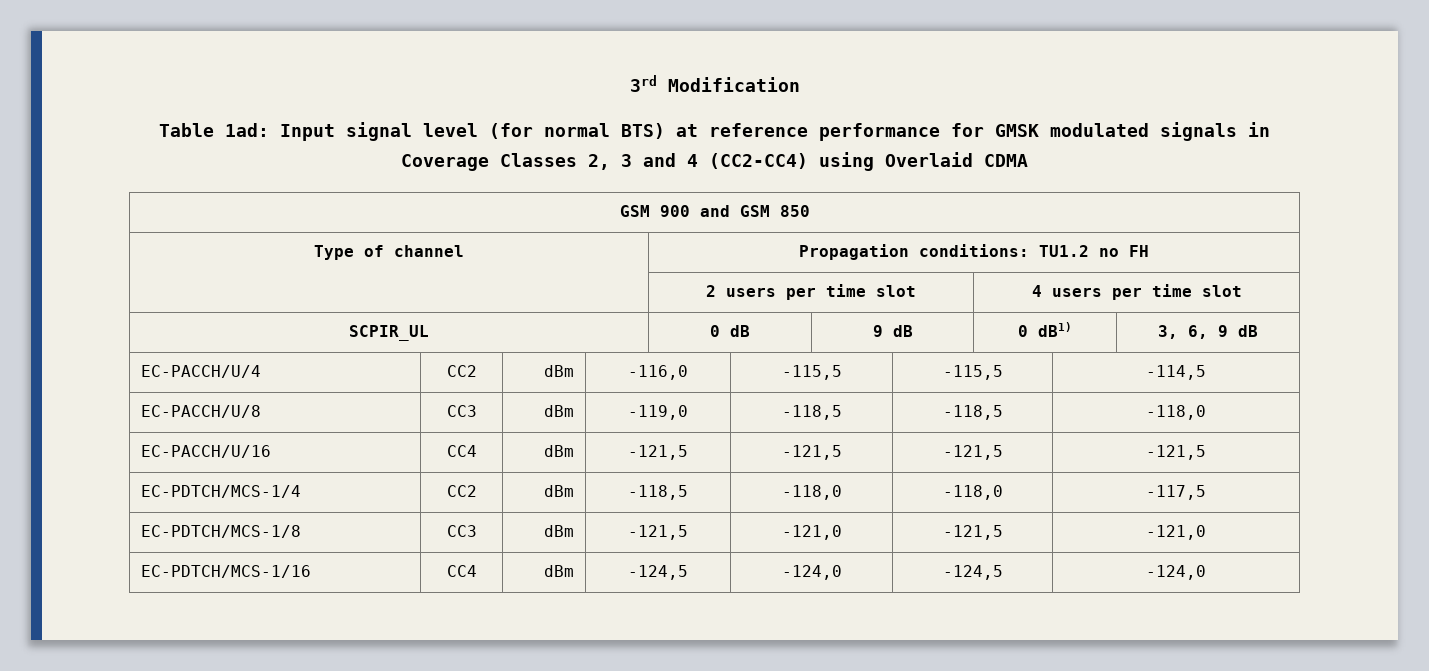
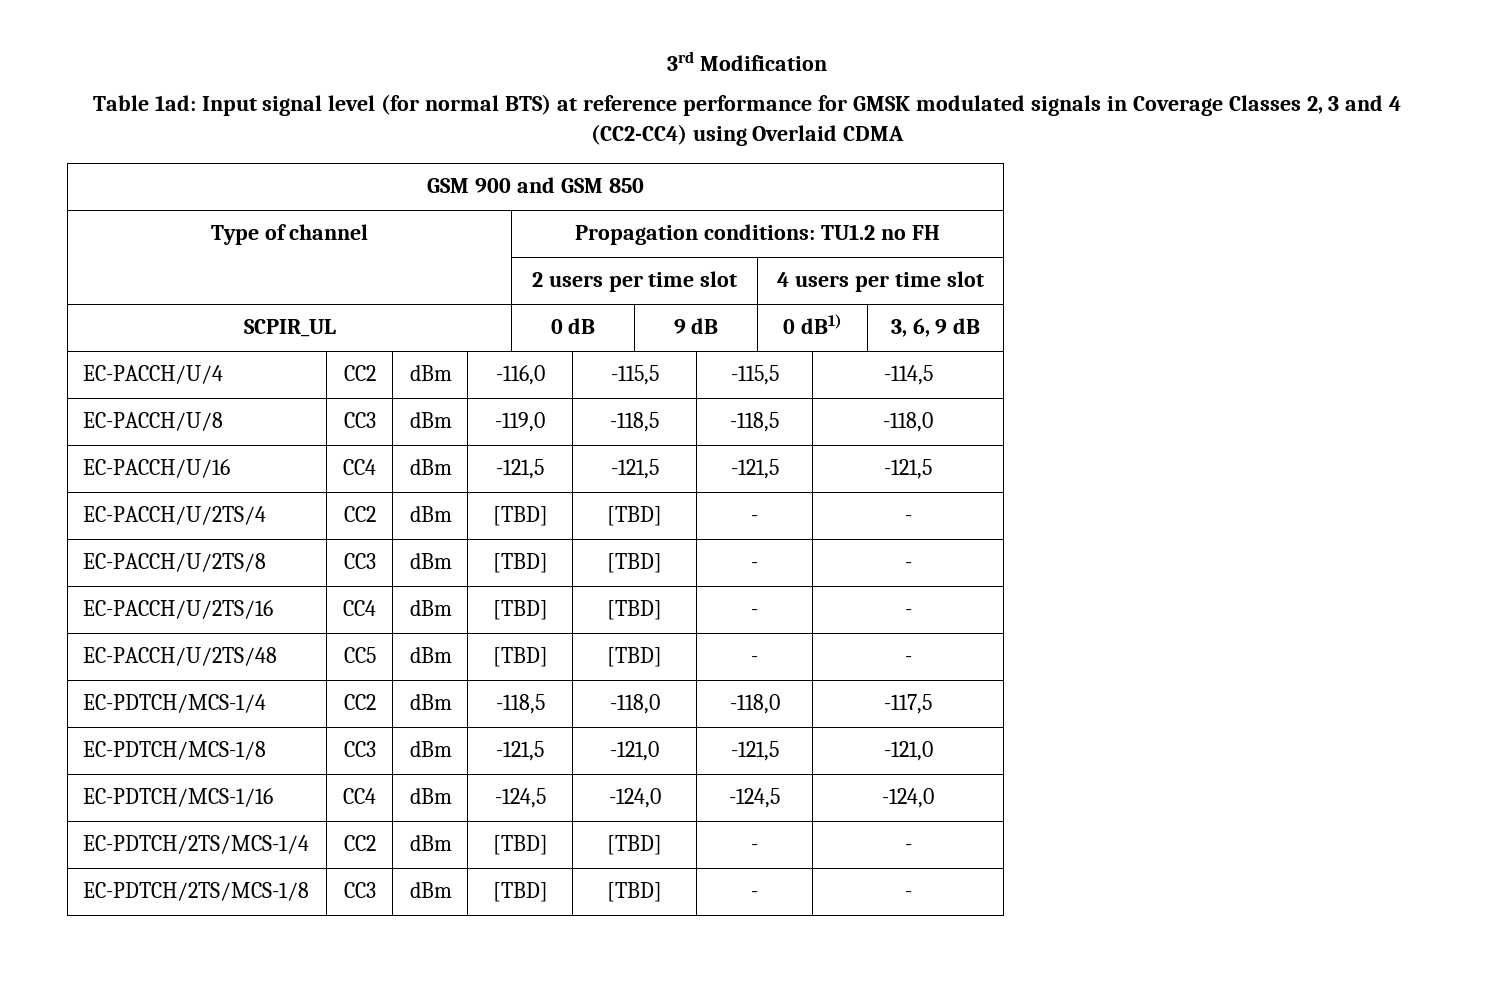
(1206, 452) none -> [83,506,267,525] [343,506,376,522] [409,506,452,522] [492,506,548,526] [607,506,662,526] [751,515,758,522] [904,515,912,522] [83,553,267,572] [343,553,376,569] [409,553,452,569] [492,553,548,573] [607,553,662,573] [751,562,758,569] [904,562,912,569] [83,600,274,619] [343,600,376,616] [409,600,452,616] [492,600,548,620] [607,600,662,620] [751,609,758,616] [904,609,912,616] [83,647,278,666] [343,647,376,663] [409,647,452,663] [492,647,548,667] [607,647,662,667] [751,656,758,663] [904,656,912,663] // EC-PACCH/U/2TS/4 | CC2 | dBm | [TBD] | [TBD] | - | - // EC-PACCH/U/2TS/8 | CC3 | dBm | [TBD] | [TBD] | - | - // EC-PACCH/U/2TS/16 | CC4 | dBm | [TBD] | [TBD] | - | - // EC-PACCH/U/2TS/48 | CC5 | dBm | [TBD] | [TBD] | - | -
(1206, 572) none -> [83,835,310,854] [343,835,376,851] [409,835,452,851] [492,835,548,855] [607,835,662,855] [751,844,758,851] [904,844,912,851] [83,882,310,901] [343,882,376,898] [409,882,452,898] [492,882,548,902] [607,882,662,902] [751,891,758,898] [904,891,912,898] // EC-PDTCH/2TS/MCS-1/4 | CC2 | dBm | [TBD] | [TBD] | - | - // EC-PDTCH/2TS/MCS-1/8 | CC3 | dBm | [TBD] | [TBD] | - | -

